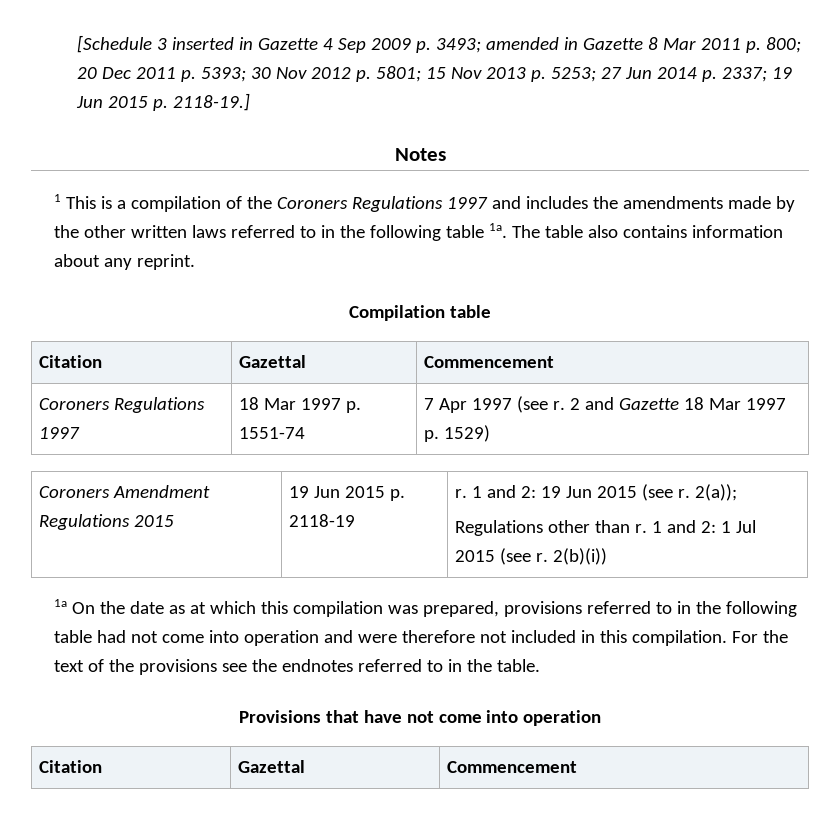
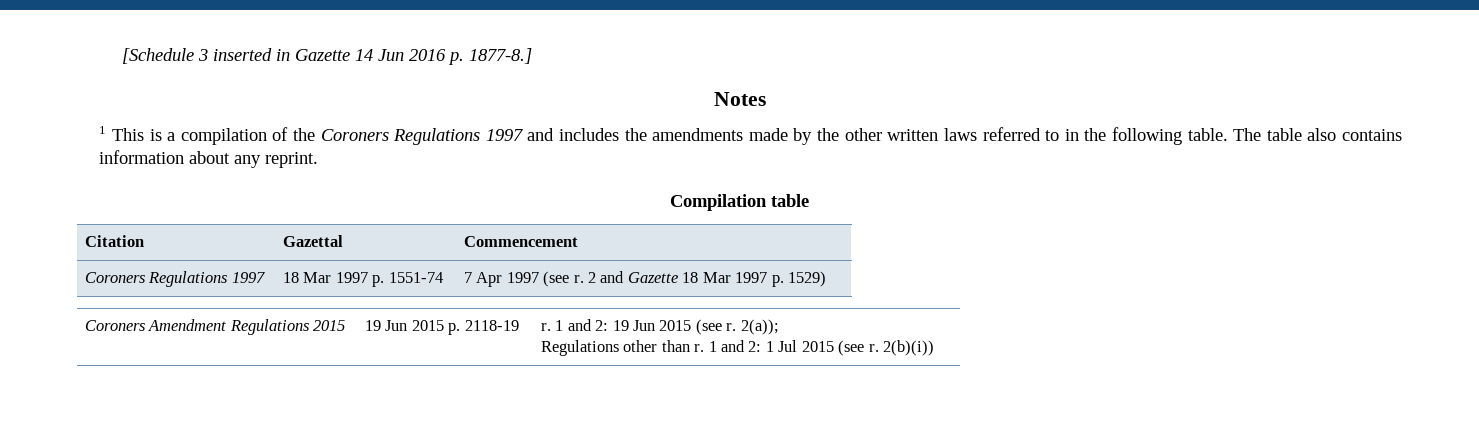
[323,37,801,53] [77,66,792,82] [76,93,251,111] 4 Sep 2009 p. 3493; amended in Gazette 8 Mar 2011 p. 800; 20 Dec 2011 p. 5393; 30 Nov 2012 p. 5801; 15 Nov 2013 p. 5253; 27 Jun 2014 p. 2337; 19 Jun 2015 p. 2118-19.] -> [354,48,532,65] 14 Jun 2016 p. 1877-8.]
[445,223,507,238] table 1a. -> [1187,128,1228,141] table.
[54,599,797,617] [54,630,788,646] [54,659,540,675] [238,710,602,726] [38,760,102,773] [237,760,305,773] [446,761,577,773] // 1a On the date as at which this compilation was prepared, provisions referred to in the following table had not come into operation and were therefore not included in this compilation. For the text of the provisions see the endnotes referred to in the table. // Provisions that have not come into operation // Citation | Gazettal | Commencement -> (935, 348) none

